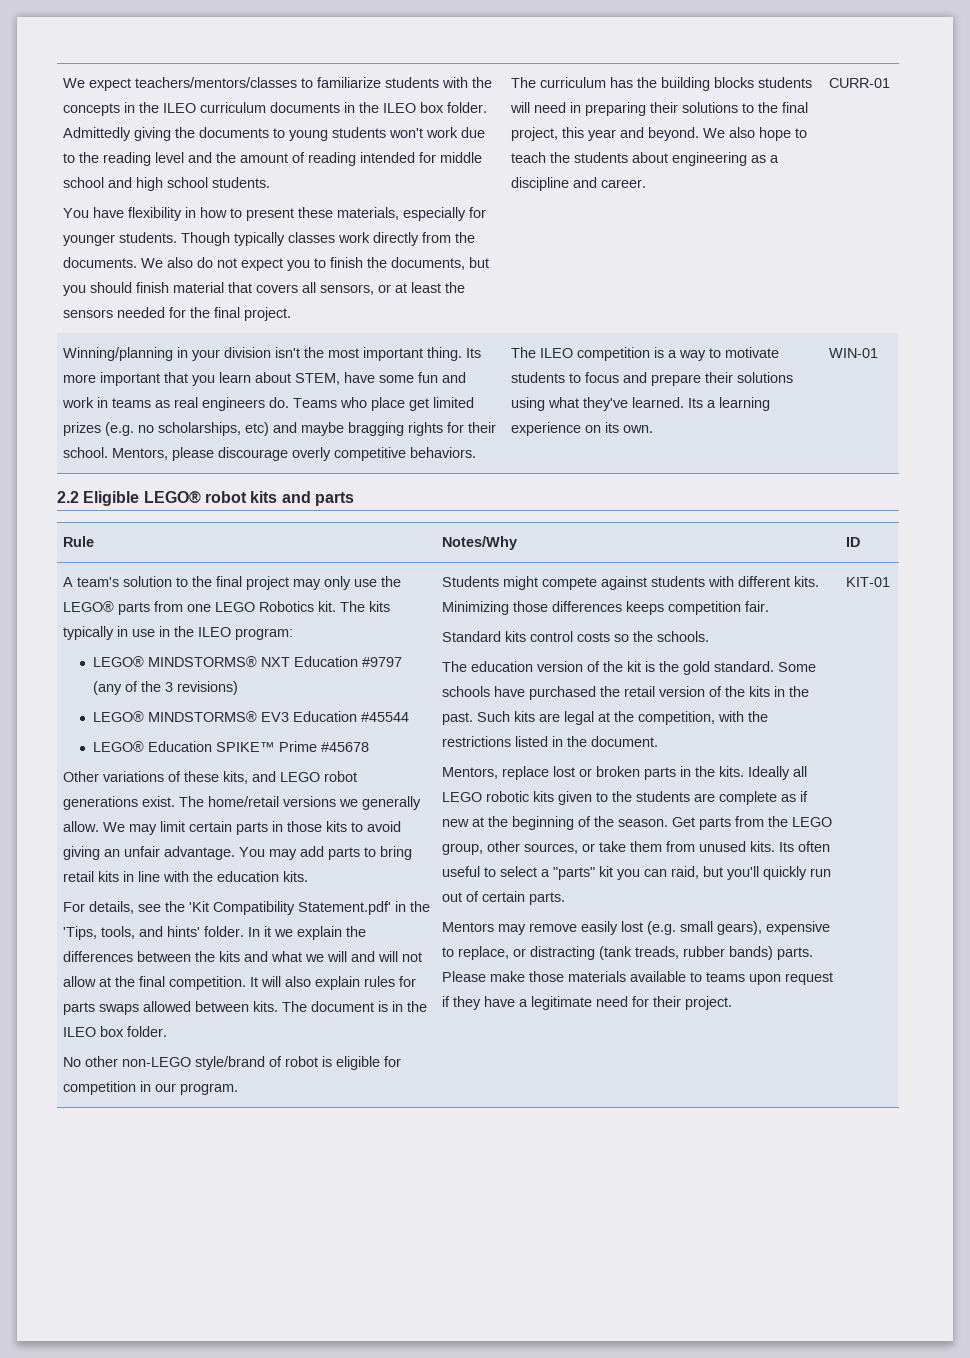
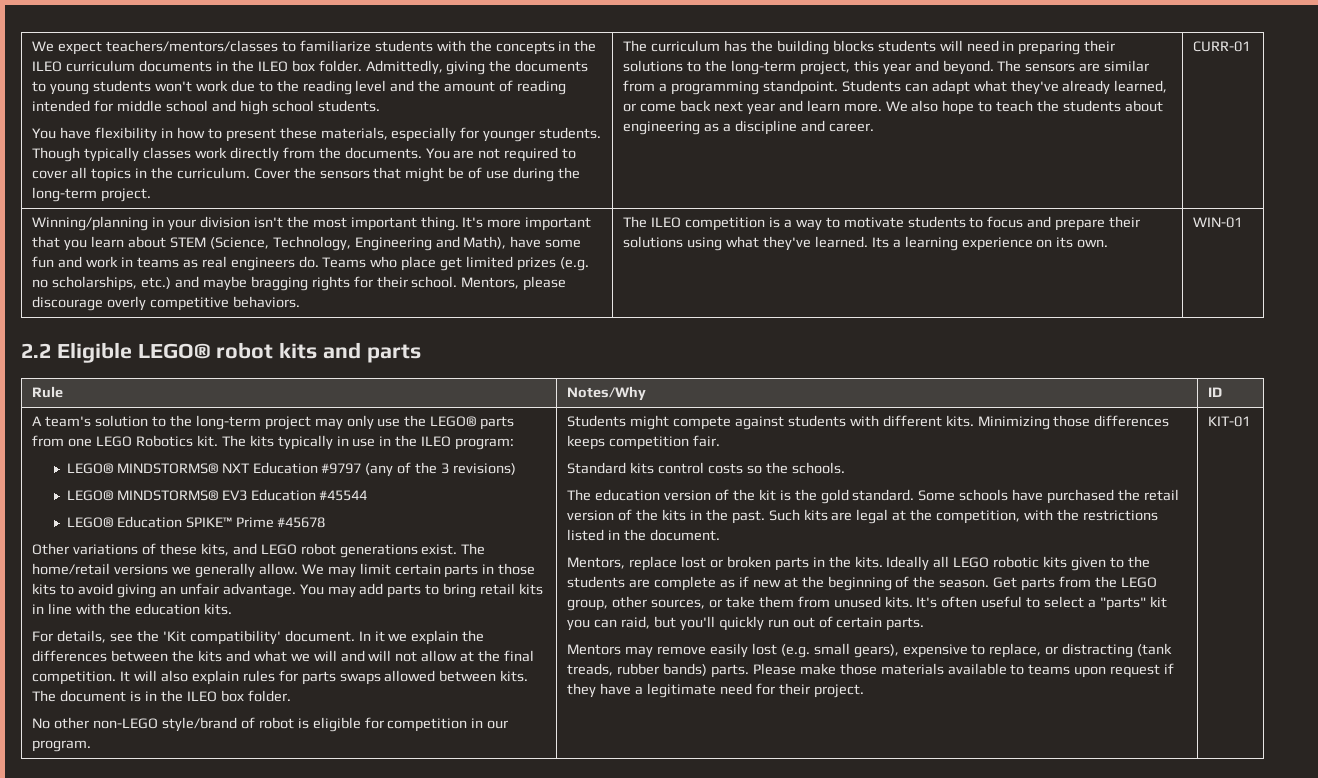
[63,127,132,141] Admittedly -> [365,60,443,75] Admittedly,
[141,257,490,271] [63,282,466,296] [63,307,241,318] We also do not expect you to finish the documents, but you should finish material that covers all sensors, or at least the sensors needed for the final -> [425,147,577,162] [32,167,580,182] [32,187,98,202] You are not required to cover all topics in the curriculum. Cover the sensors that might be of use during the long-term
[782,102,809,113] final -> [730,60,796,75] long-term
(700, 134) none -> [997,60,1150,72] [623,80,1168,95] [623,100,882,115] The sensors are similar from a programming standpoint. Students can adapt what they've already learned, or come back next year and learn more.
[466,348,482,358] Its -> [462,217,484,228] It's
[295,373,341,385] STEM, -> [169,236,507,251] STEM (Science, Technology, Engineering and Math),
[245,422,270,436] etc) -> [141,277,172,289] etc.)
[216,576,243,587] final -> [195,415,261,430] long-term
[213,901,431,915] [63,926,245,940] Compatibility Statement.pdf' in the 'Tips, tools, and hints' folder. -> [189,630,355,645] compatibility' document.
[779,842,795,852] Its -> [916,597,938,608] It's

